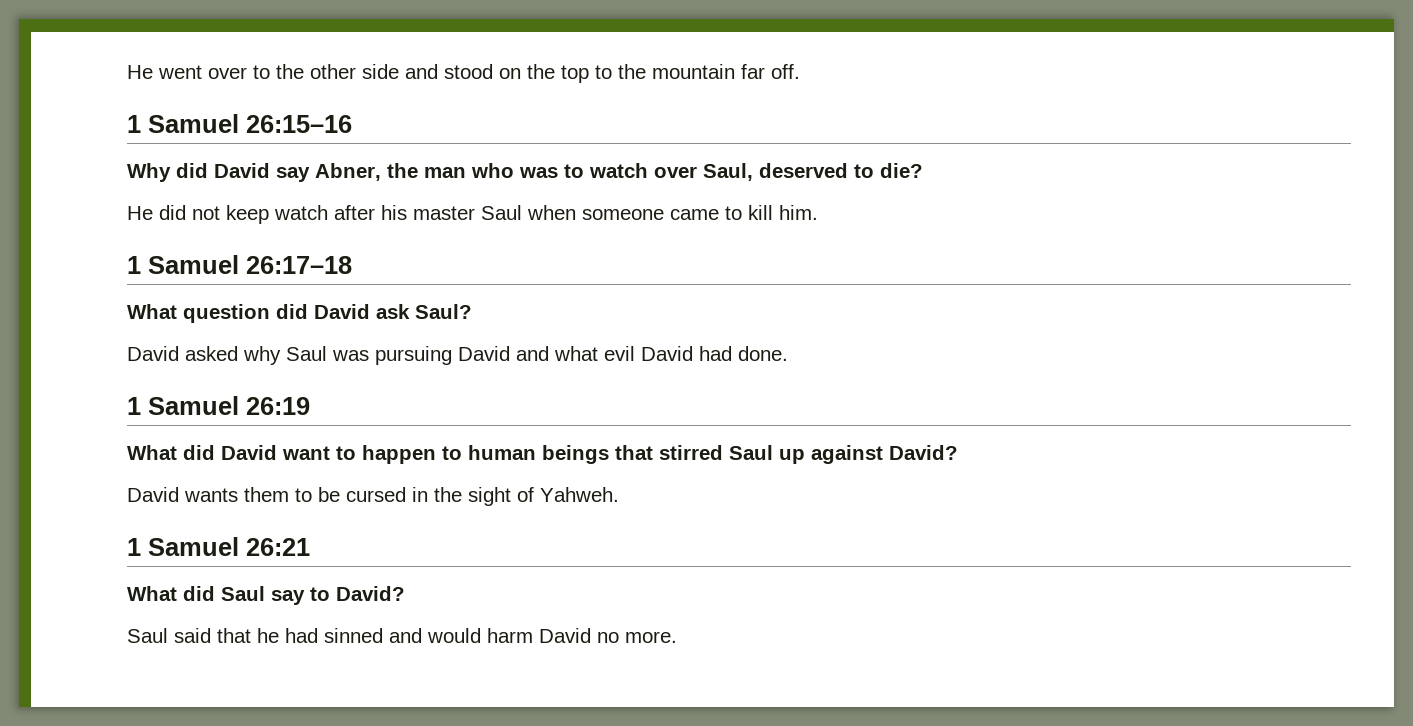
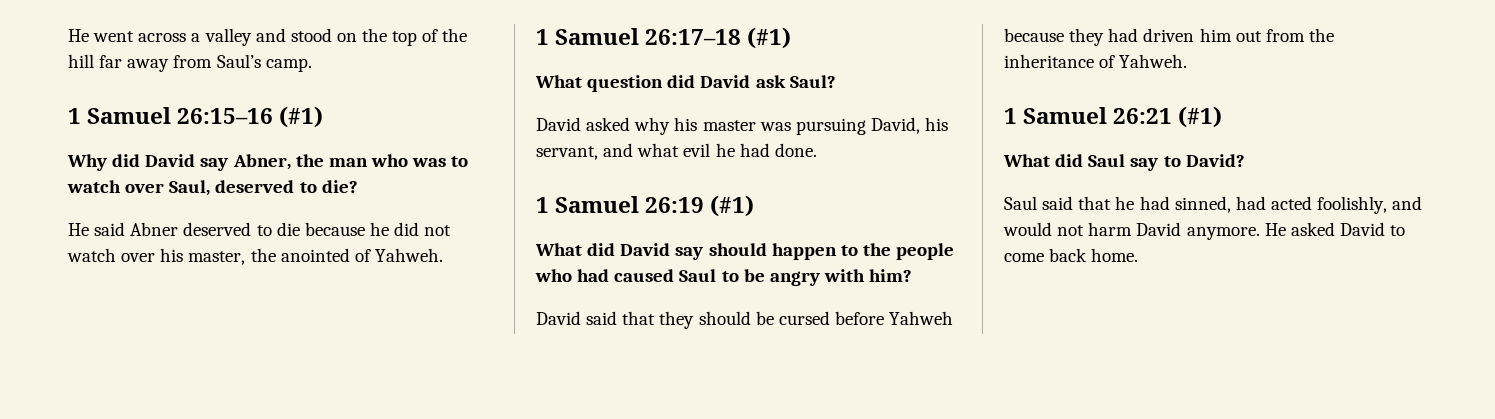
[208,64,399,79] over to the other side -> [138,28,252,46] across a valley
[595,64,800,79] to the mountain far off. -> [422,28,468,42] [68,54,312,72] of the hill far away from Saul’s camp.
(352, 124) none -> [279,106,324,128] (#1)
[159,205,818,224] did not keep watch after his master Saul when someone came to kill him. -> [94,222,452,236] [67,248,443,265] said Abner deserved to die because he did not watch over his master, the anointed of Yahweh.
(352, 265) none -> [747,27,792,49] (#1)
[286,346,510,365] Saul was pursuing David -> [674,117,949,135] [536,146,598,160] his master was pursuing David, his servant,
[641,346,693,361] David -> [715,143,735,157] he
(310, 406) none -> [710,195,755,217] (#1)
[282,445,958,464] [127,487,511,506] want to happen to human beings that stirred Saul up against David? // David wants them to be cursed in the sight -> [675,243,955,260] [535,269,913,286] [536,311,954,329] [1004,28,1334,46] [1004,54,1094,68] say should happen to the people who had caused Saul to be angry with him? // David said that they should be cursed before Yahweh because they had driven him out from the inheritance
(310, 547) none -> [1178,106,1223,128] (#1)
[324,628,383,643] sinned -> [1174,196,1388,214] sinned, had acted foolishly,
(481, 635) none -> [1057,225,1085,236] not
[597,631,677,643] no more. -> [1186,222,1406,240] [1004,248,1139,262] anymore. He asked David to come back home.

